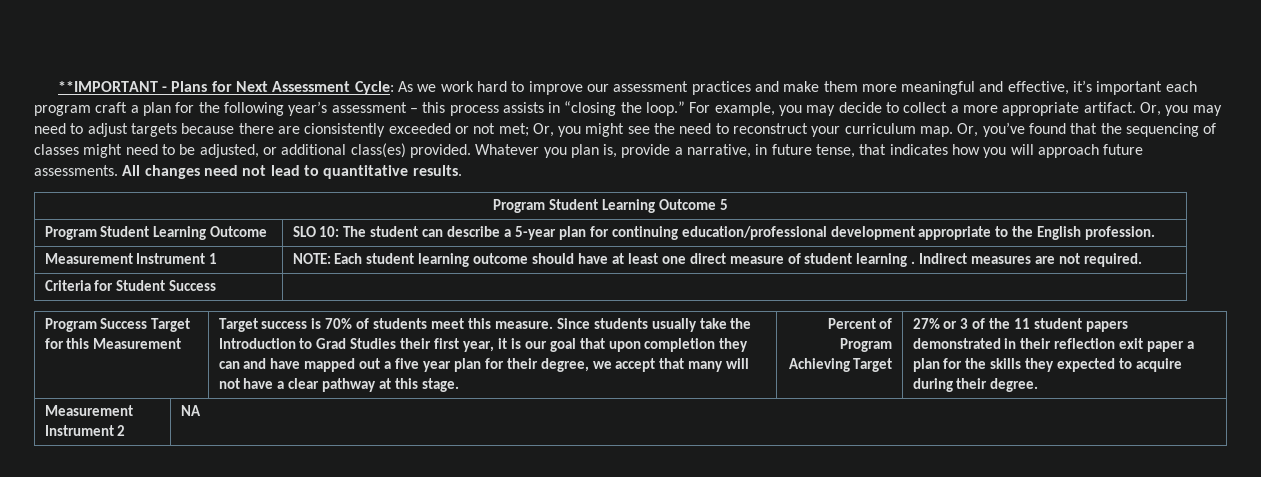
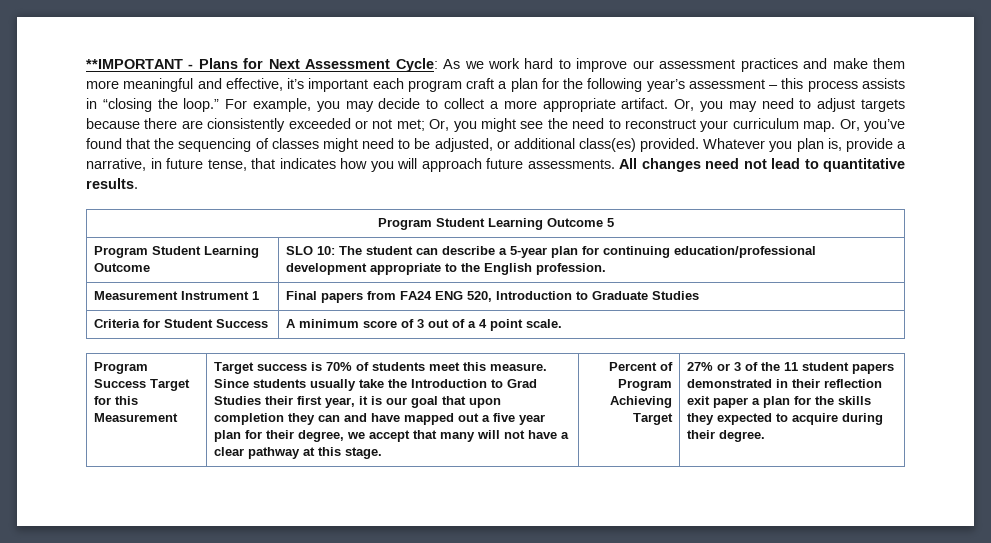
[292,253,1142,267] [44,280,217,291] NOTE: Each student learning outcome should have at least one direct measure of student learning . Indirect measures are not required. // Criteria for Student Success | -> [285,291,699,303] [93,319,268,328] [285,319,562,331] Final papers from FA24 ENG 520, Introduction to Graduate Studies // Criteria for Student Success | A minimum score of 3 out of a 4 point scale.
[44,405,133,416] [44,425,126,436] [180,405,201,416] // Measurement Instrument 2 | NA -> (765, 436) none

